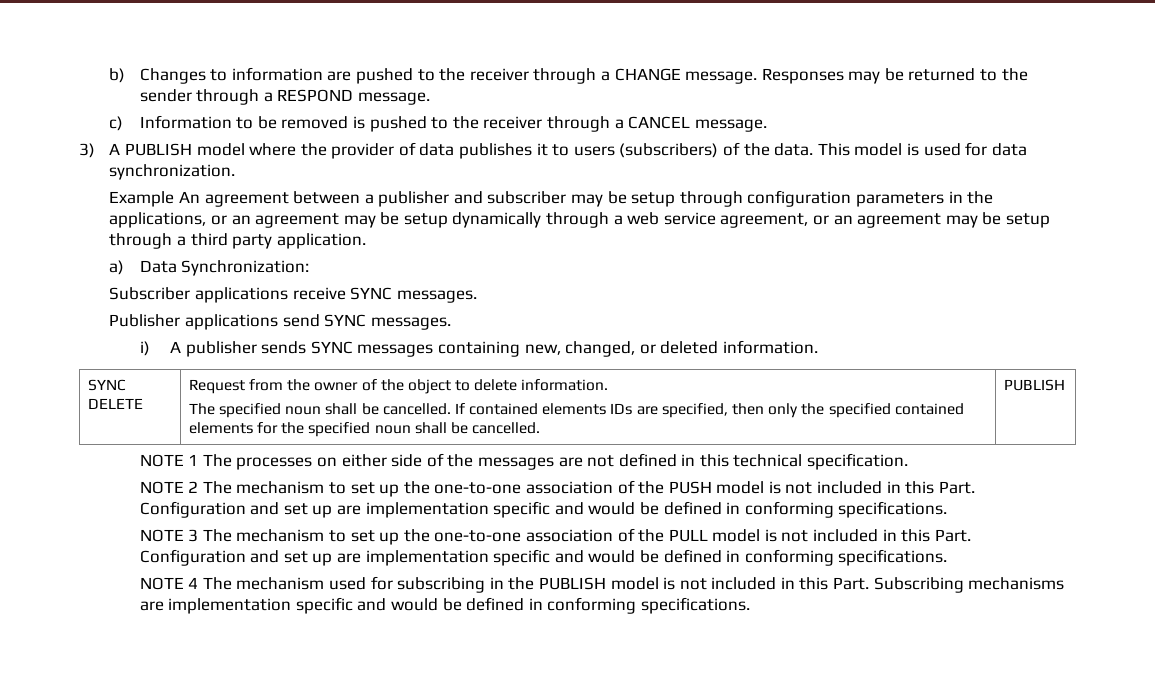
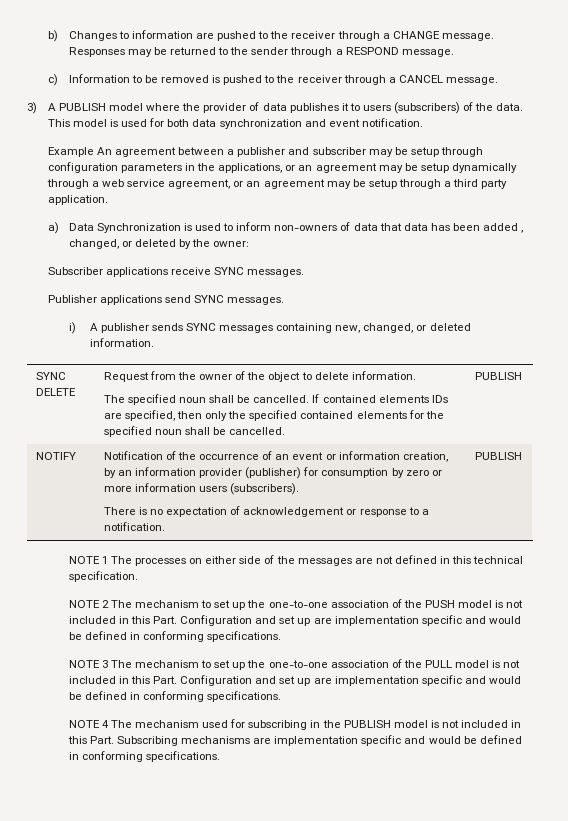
[991,143,1027,156] [109,164,236,180] data synchronization. -> [167,118,423,129] both data synchronization and event notification.
[181,260,310,276] Synchronization: -> [96,222,524,233] [68,239,250,249] Synchronization is used to inform non-owners of data that data has been added , changed, or deleted by the owner:
(1065, 385) none -> [35,452,76,460] [103,451,448,462] [103,467,442,479] [103,483,300,495] [103,506,429,517] [103,522,165,531] [474,452,522,460] // NOTIFY | Notification of the occurrence of an event or information creation, by an information provider (publisher) for consumption by zero or more information users (subscribers). // There is no expectation of acknowledgement or response to a notification. | PUBLISH

